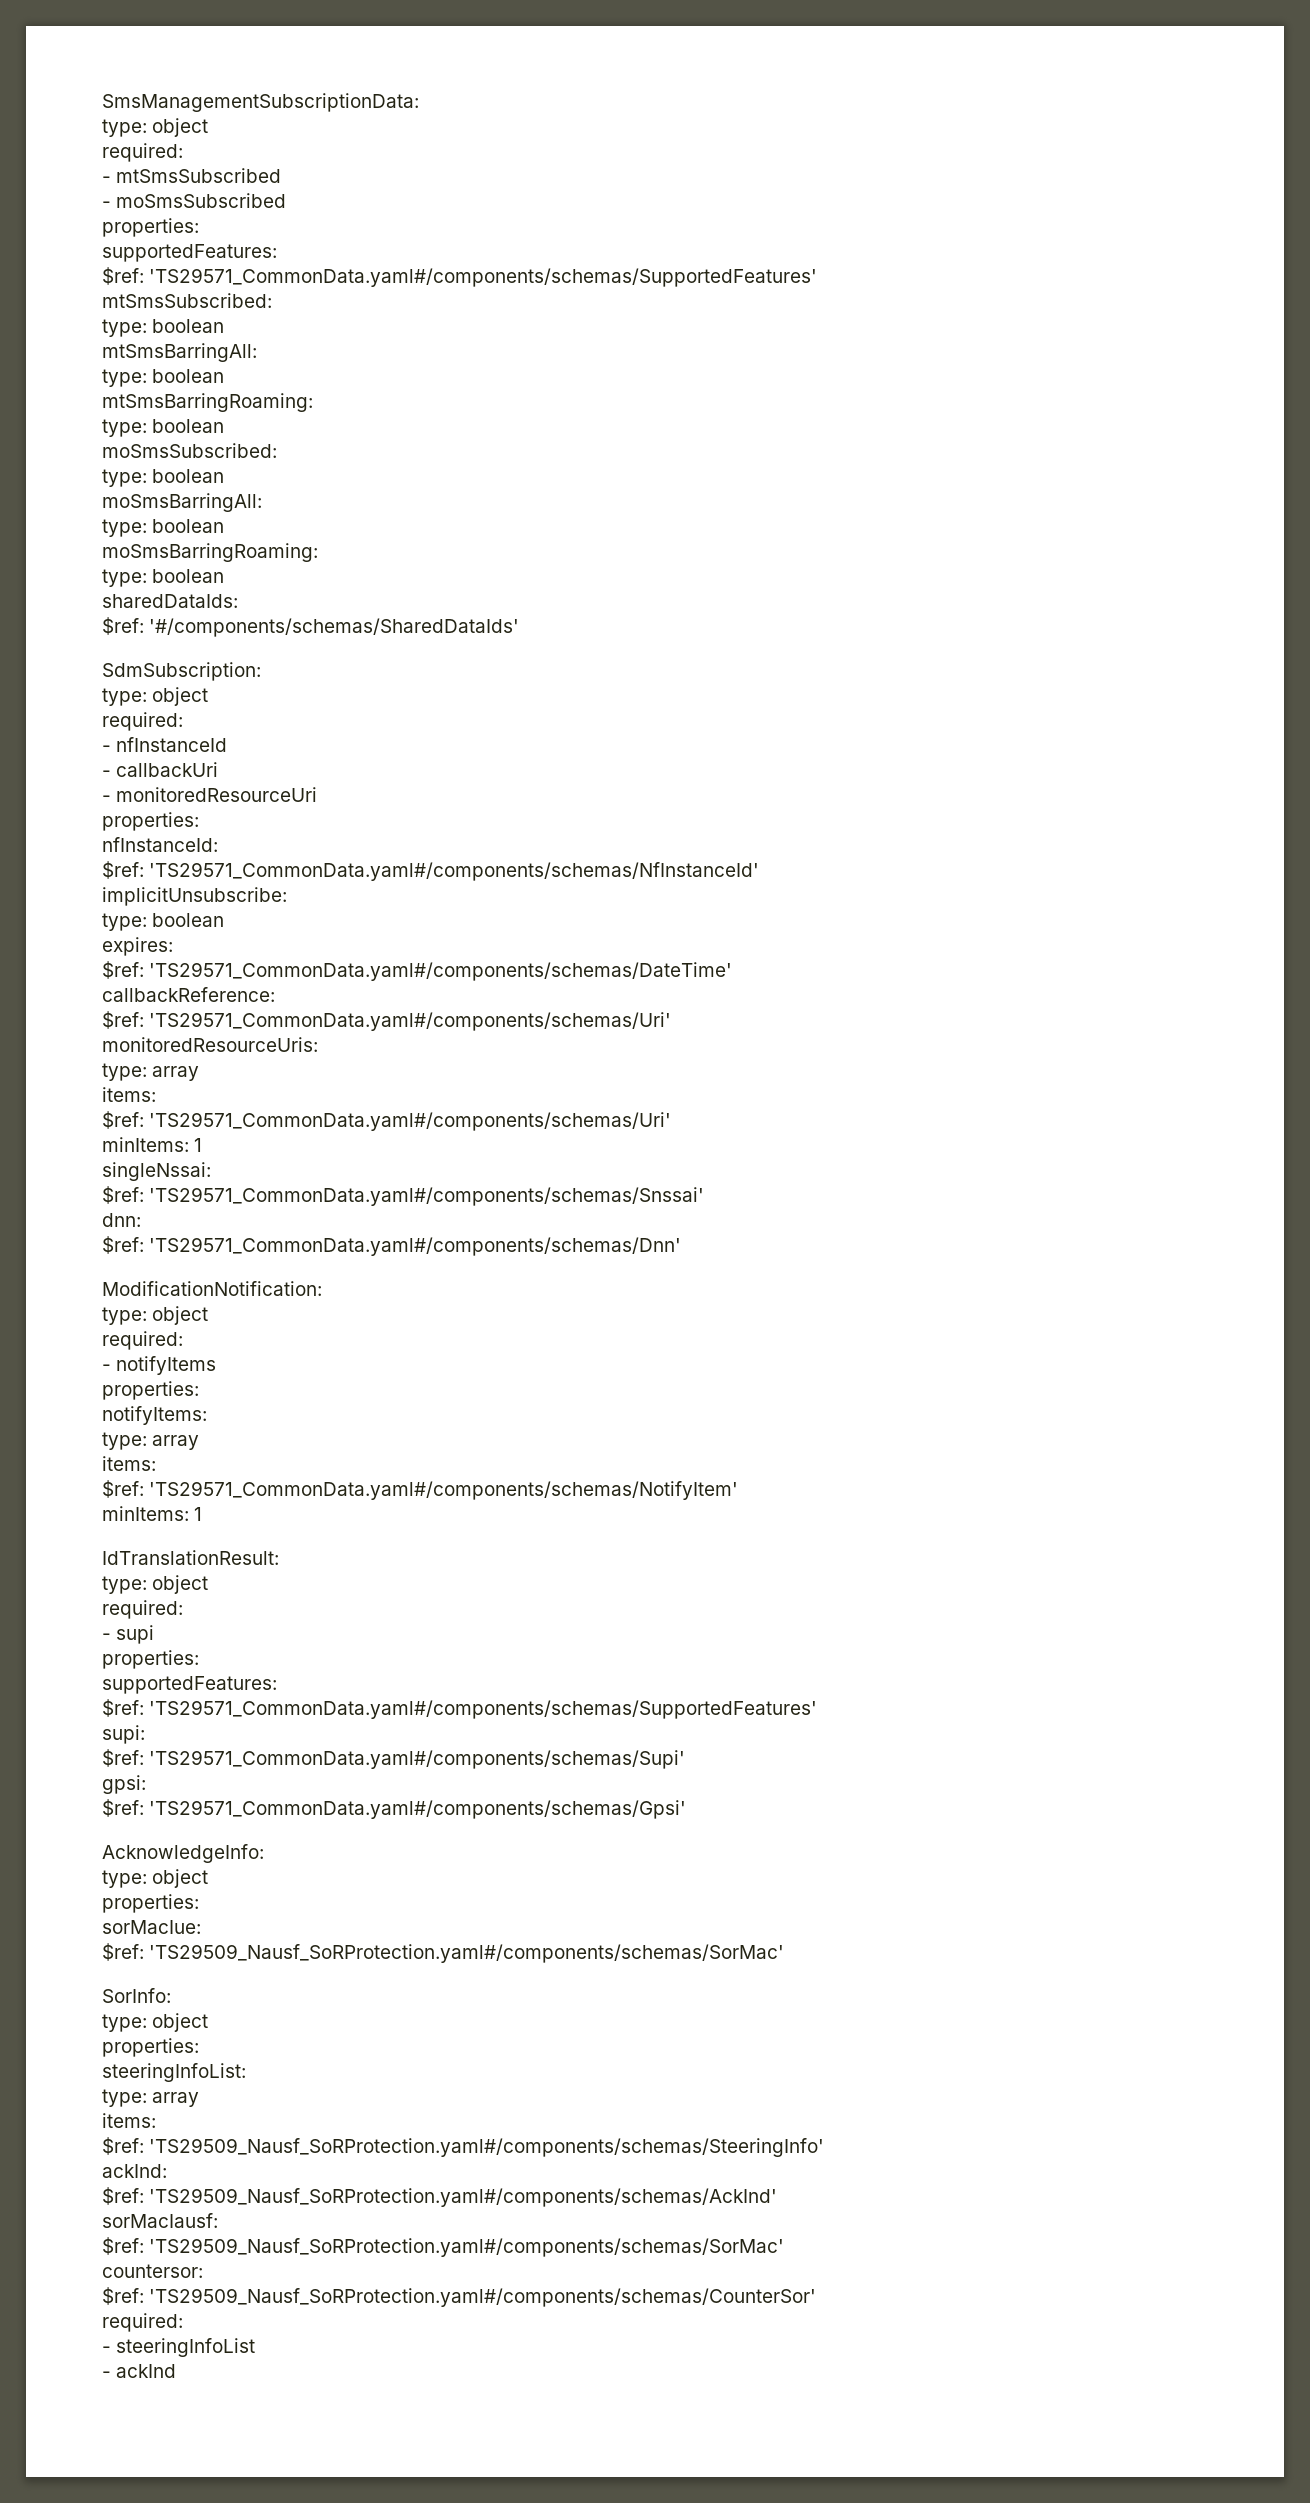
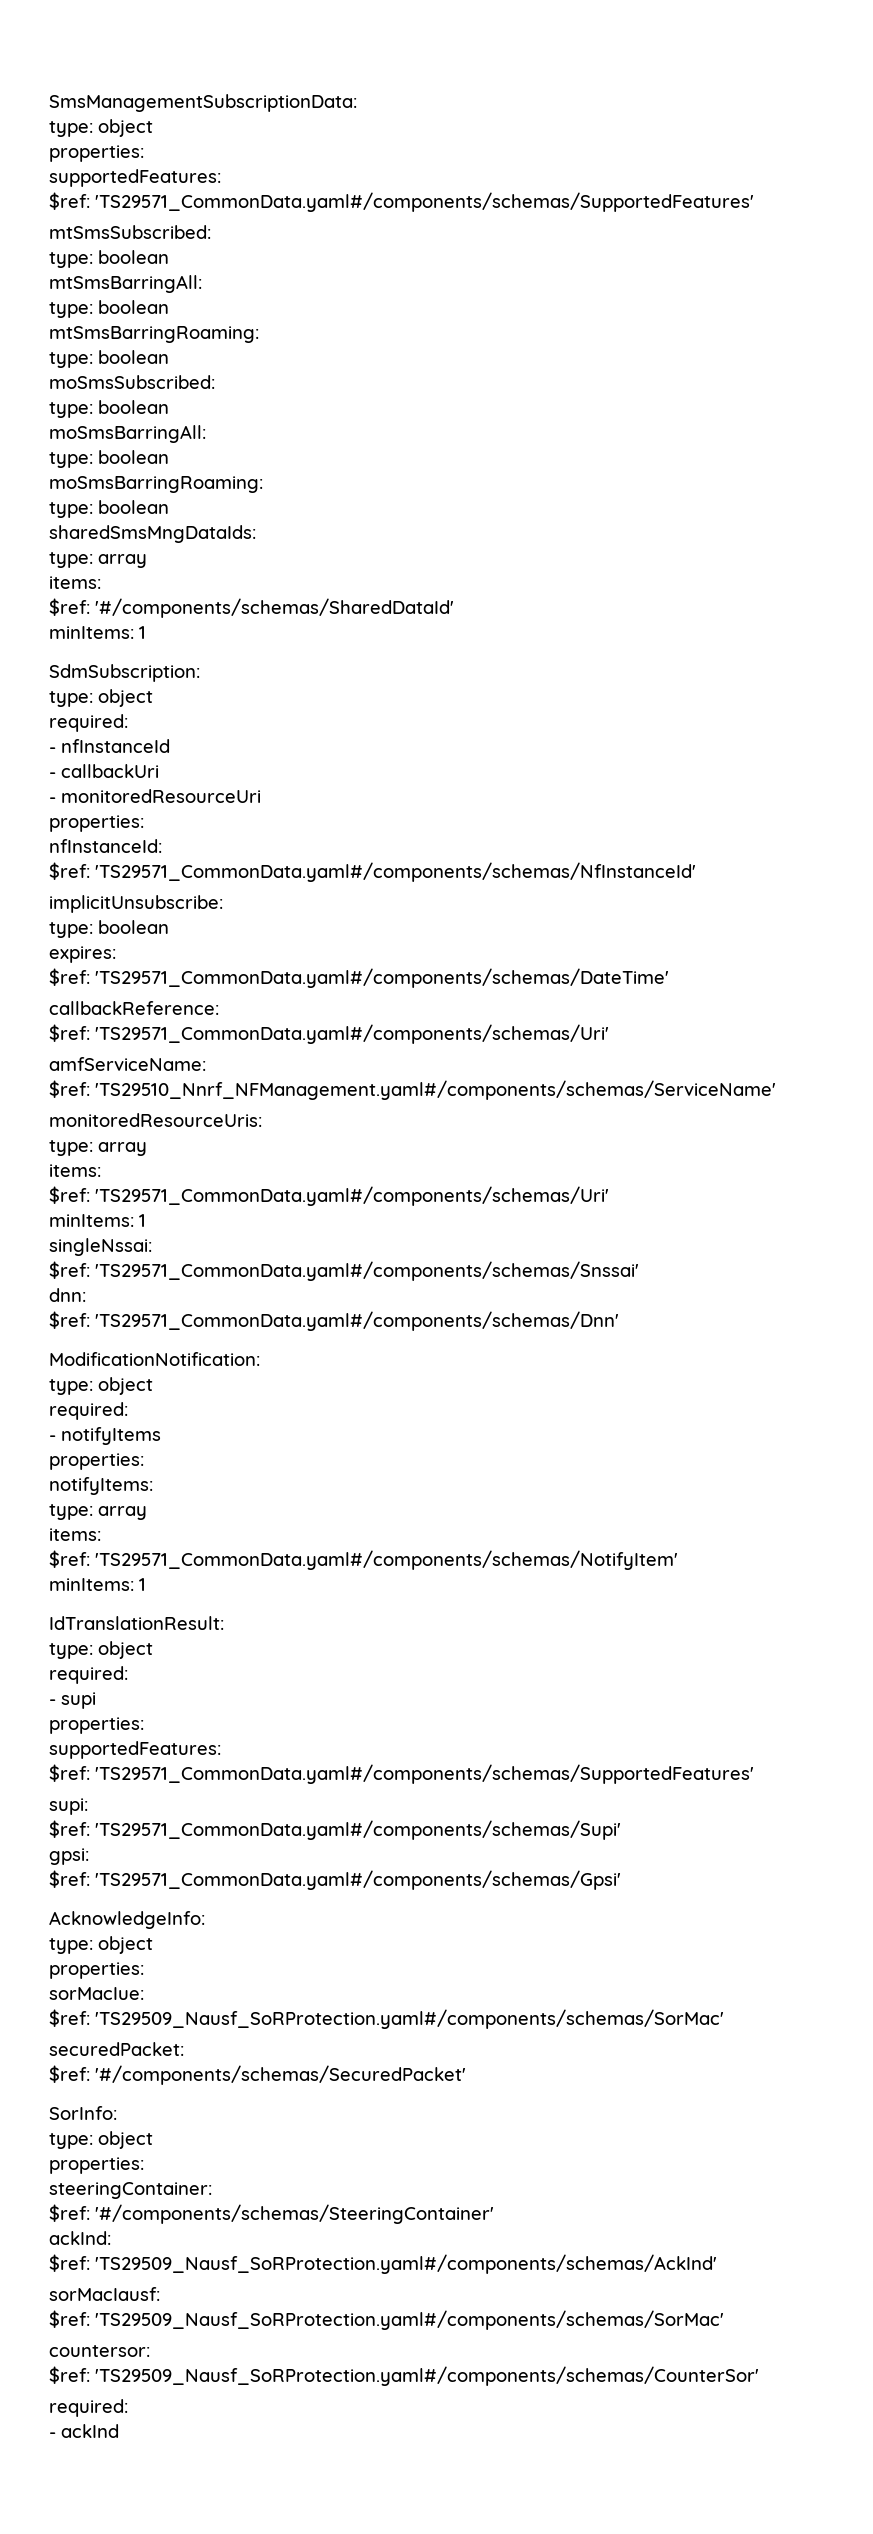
[102,143,183,162] [102,168,282,183] [102,193,287,208] // required: // - mtSmsSubscribed // - moSmsSubscribed -> (153, 128) none
[102,594,238,608] [102,617,520,637] sharedDataIds: // $ref: '#/components/schemas/SharedDataIds' -> [49,525,256,543] [49,552,147,568] [49,576,101,589] [49,598,454,618] [49,626,146,639] sharedSmsMngDataIds: // type: array // items: // $ref: '#/components/schemas/SharedDataId' // minItems: 1
(672, 1021) none -> [49,1057,206,1071] [49,1080,776,1100] // amfServiceName: // $ref: 'TS29510_Nnrf_NFManagement.yaml#/components/schemas/ServiceName'
(785, 1953) none -> [49,2042,184,2056] [49,2065,466,2085] // securedPacket: // $ref: '#/components/schemas/SecuredPacket'
[102,2063,246,2082] [102,2089,200,2107] [102,2113,156,2128] [102,2137,825,2157] steeringInfoList: // type: array // items: // $ref: 'TS29509_Nausf_SoRProtection.yaml#/components/schemas/SteeringInfo' -> [49,2182,212,2199] [49,2204,494,2224] steeringContainer: // $ref: '#/components/schemas/SteeringContainer'
[102,2338,256,2357] // - steeringInfoList -> (128, 2408) none

